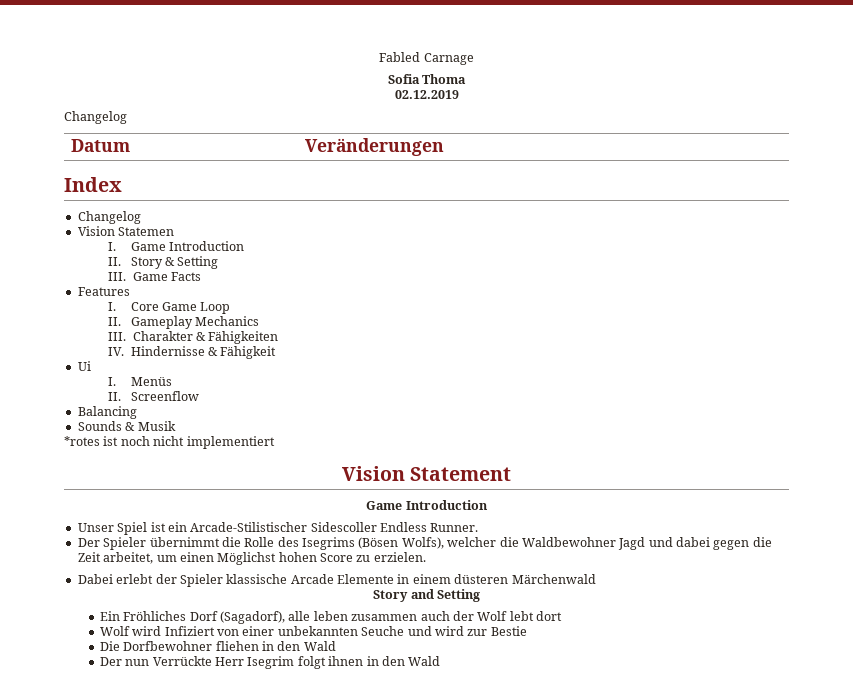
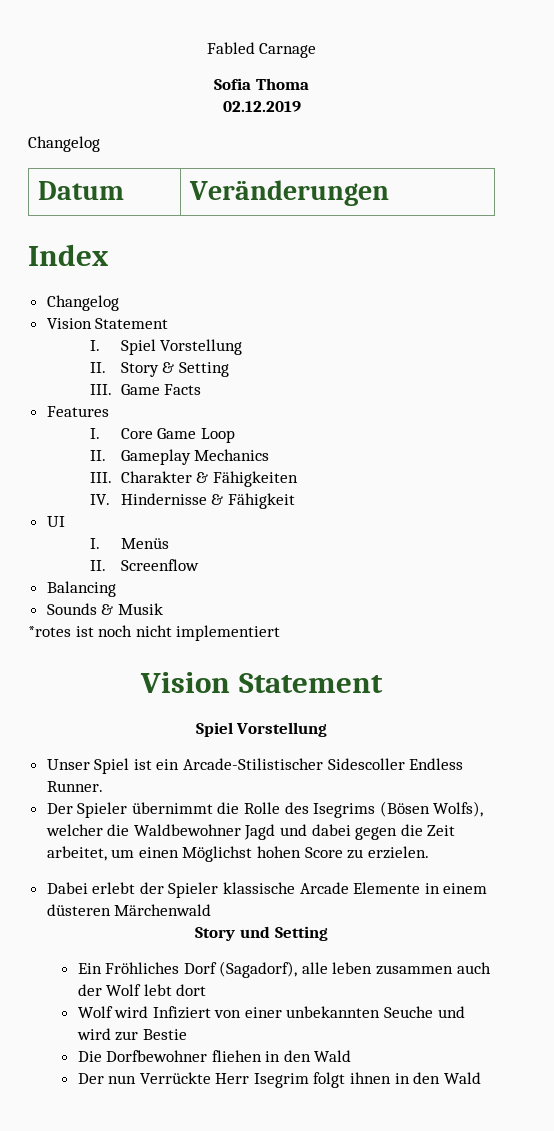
[118,227,175,236] [108,241,244,251] Statemen // I. Game Introduction -> [95,318,169,329] [89,339,243,355] Statement // I. Spiel Vorstellung
[77,361,91,371] Ui -> [46,516,65,527] UI
[366,500,488,510] Game Introduction -> [195,722,328,737] Spiel Vorstellung
[410,589,434,599] and -> [240,926,270,938] und

